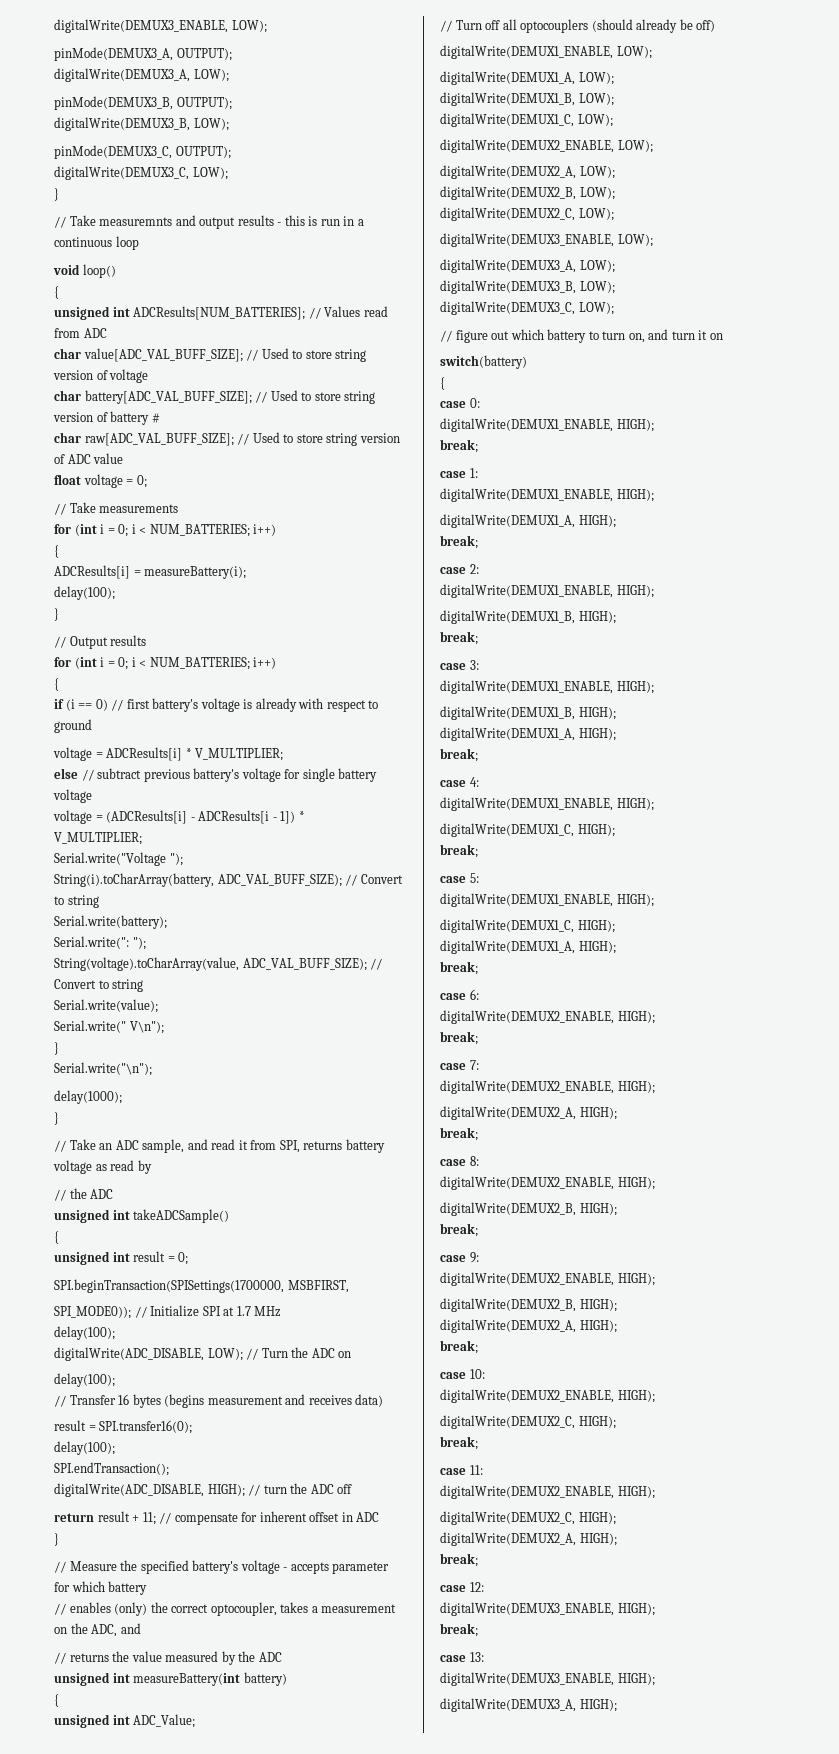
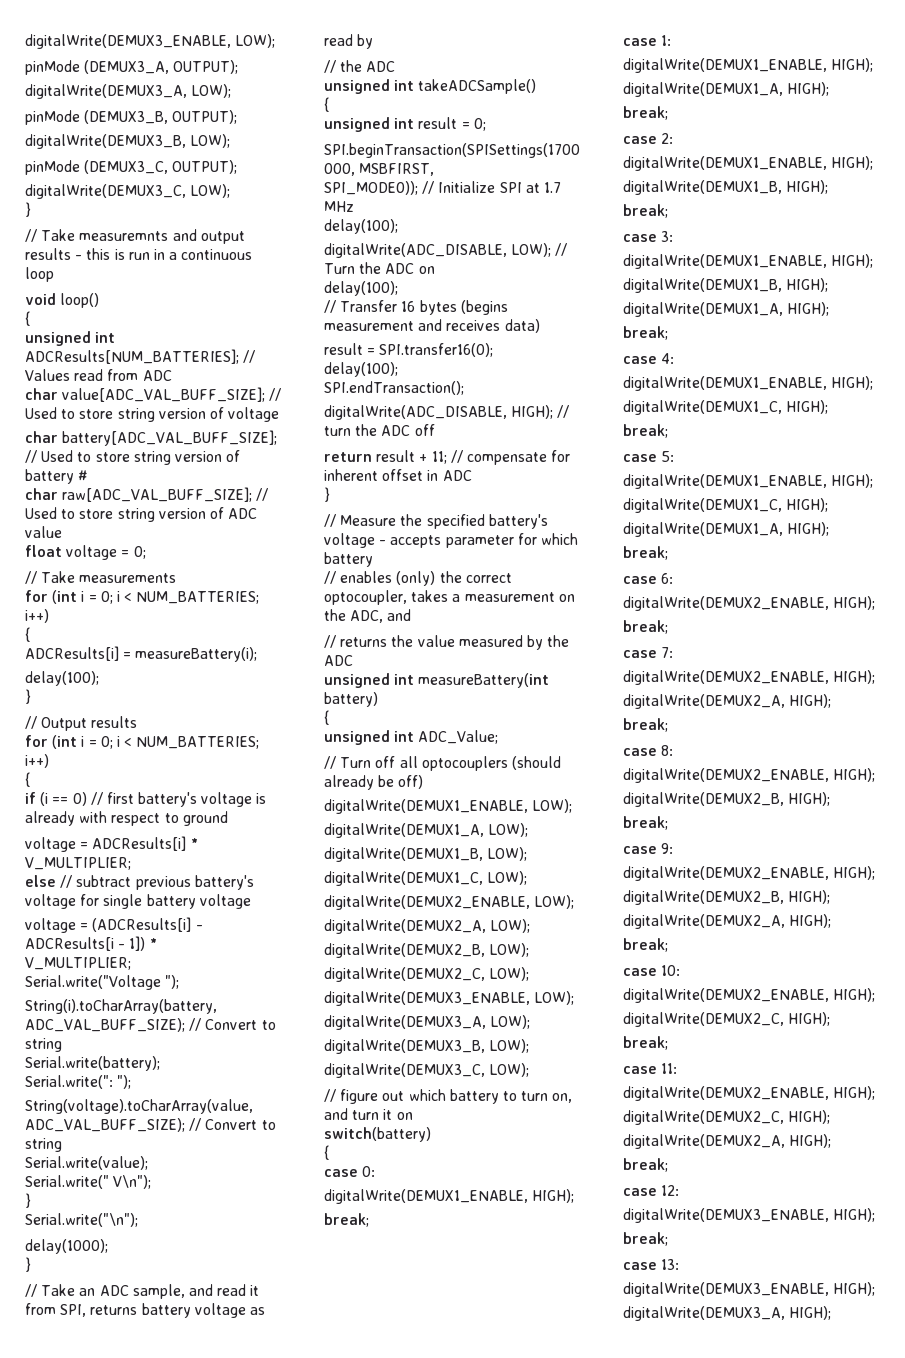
[54,19,267,33] [54,47,173,61] digitalWrite(DEMUX3_ENABLE, LOW); // pinMode(DEMUX3_A, -> [25,34,276,49] [25,60,170,75] digitalWrite(DEMUX3_ENABLE, LOW); // pinMode (DEMUX3_A,
[54,96,173,110] pinMode(DEMUX3_B, -> [25,110,169,125] pinMode (DEMUX3_B,
[54,145,172,159] pinMode(DEMUX3_C, -> [25,160,169,175] pinMode (DEMUX3_C,

